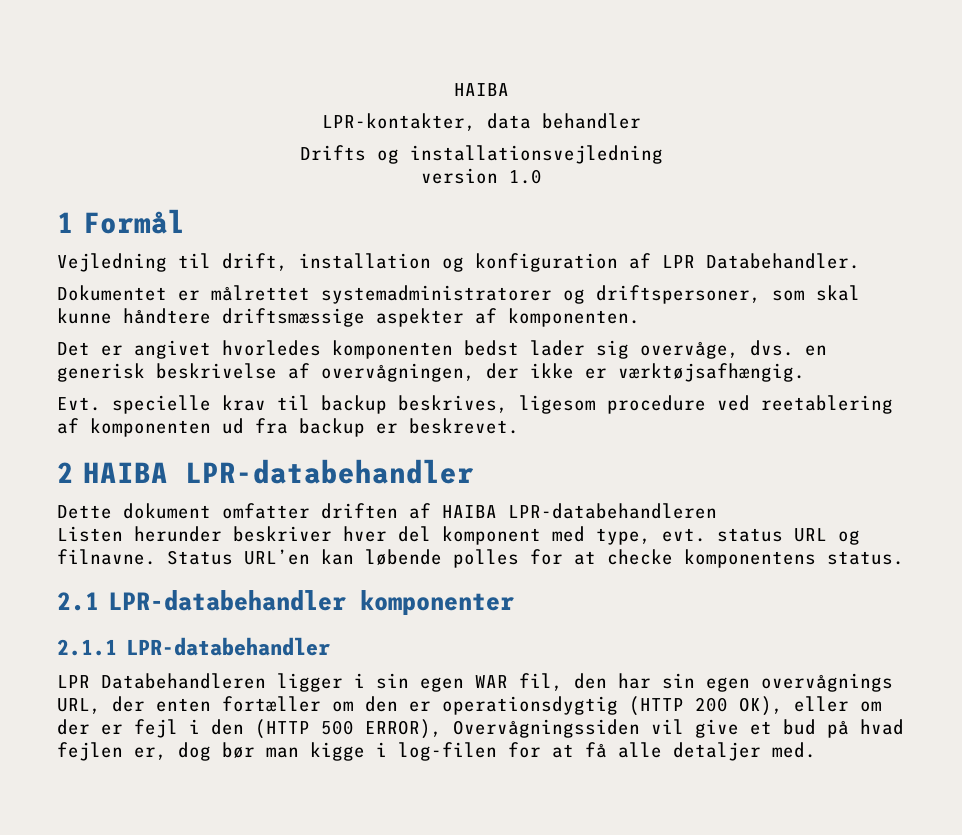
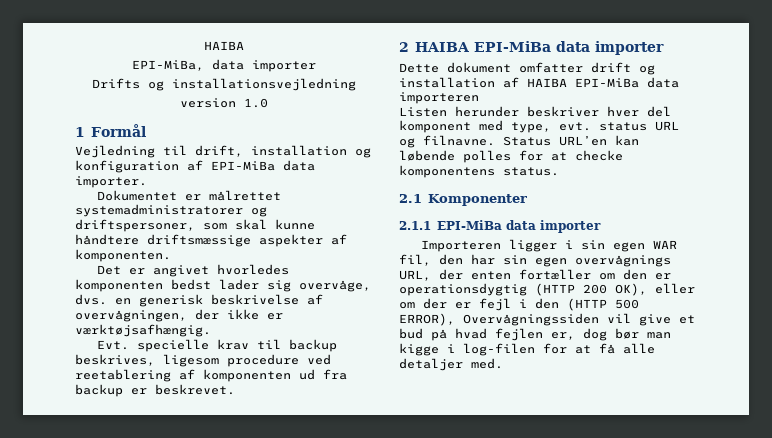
[321,113,641,131] LPR-kontakter, data behandler -> [132,59,316,72] EPI-MiBa, data importer
[662,253,860,269] LPR Databehandler. -> [211,160,315,171] [75,176,147,188] EPI-MiBa data importer.
[185,459,475,484] LPR-databehandler -> [474,41,665,55] EPI-MiBa data importer
[321,503,717,519] driften af HAIBA LPR-databehandleren -> [591,62,655,75] [399,77,679,88] [399,92,479,104] drift og installation af HAIBA EPI-MiBa data importeren
[108,590,515,615] LPR-databehandler komponenter -> [427,194,527,206] Komponenter
[126,637,331,656] [57,673,266,689] LPR-databehandler // LPR Databehandleren -> [436,220,601,233] [420,240,501,252] EPI-MiBa data importer // Importeren

